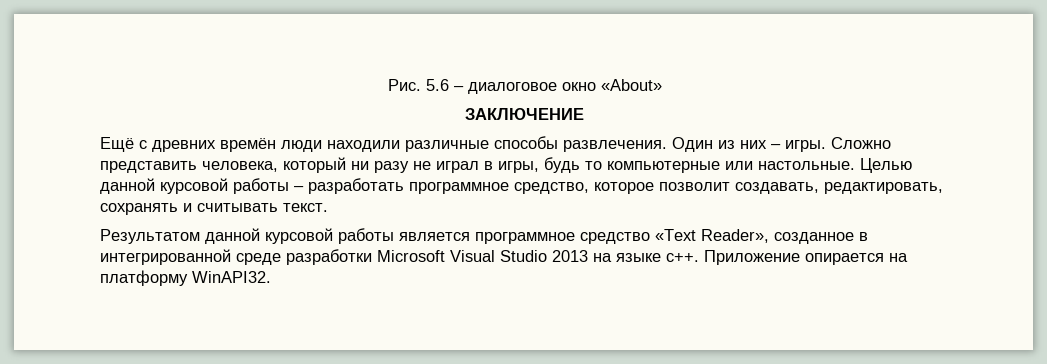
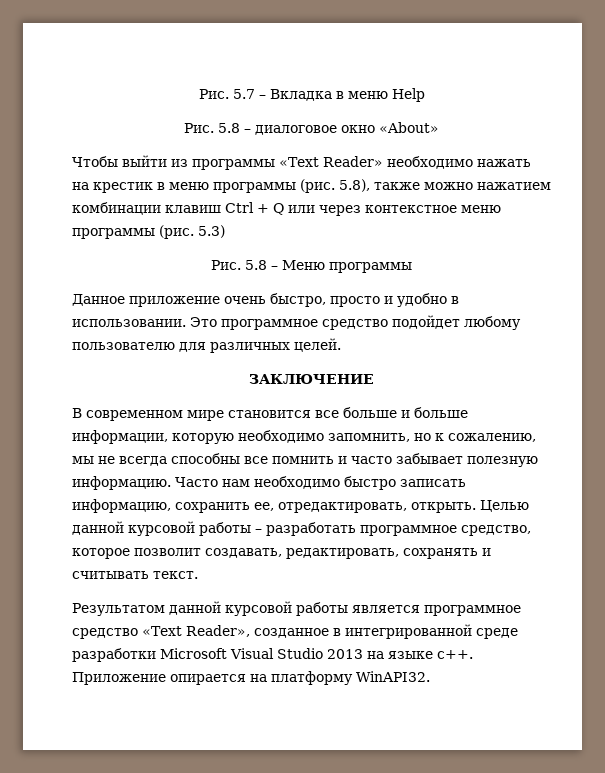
[387,79,662,94] [465,108,584,120] [100,136,891,152] [100,157,855,173] Рис. 5.6 – диалоговое окно «About» // ЗАКЛЮЧЕНИЕ // Ещё с древних времён люди находили различные способы развлечения. Один из них – игры. Сложно представить человека, который ни разу не играл в игры, будь то компьютерные или настольные. -> [198,88,425,102] [184,122,439,135] [72,155,531,170] [72,179,551,193] [72,202,501,216] [72,225,225,239] [211,260,412,273] [72,293,459,307] [72,315,521,330] [72,338,341,353] [249,374,374,384] [72,407,468,421] [72,430,536,444] [72,453,538,467] [72,476,466,490] [72,499,476,513] Рис. 5.7 – Вкладка в меню Help // Рис. 5.8 – диалоговое окно «About» // Чтобы выйти из программы «Text Reader» необходимо нажать на крестик в меню программы (рис. 5.8), также можно нажатием комбинации клавиш Ctrl + Q или через контекстное меню программы (рис. 5.3) // Рис. 5.8 – Меню программы // Данное приложение очень быстро, просто и удобно в использовании. Это программное средство подойдет любому пользователю для различных целей. // ЗАКЛЮЧЕНИЕ // В современном мире становится все больше и больше информации, которую необходимо запомнить, но к сожалению, мы не всегда способны все помнить и часто забывает полезную информацию. Часто нам необходимо быстро записать информацию, сохранить ее, отредактировать, открыть.

